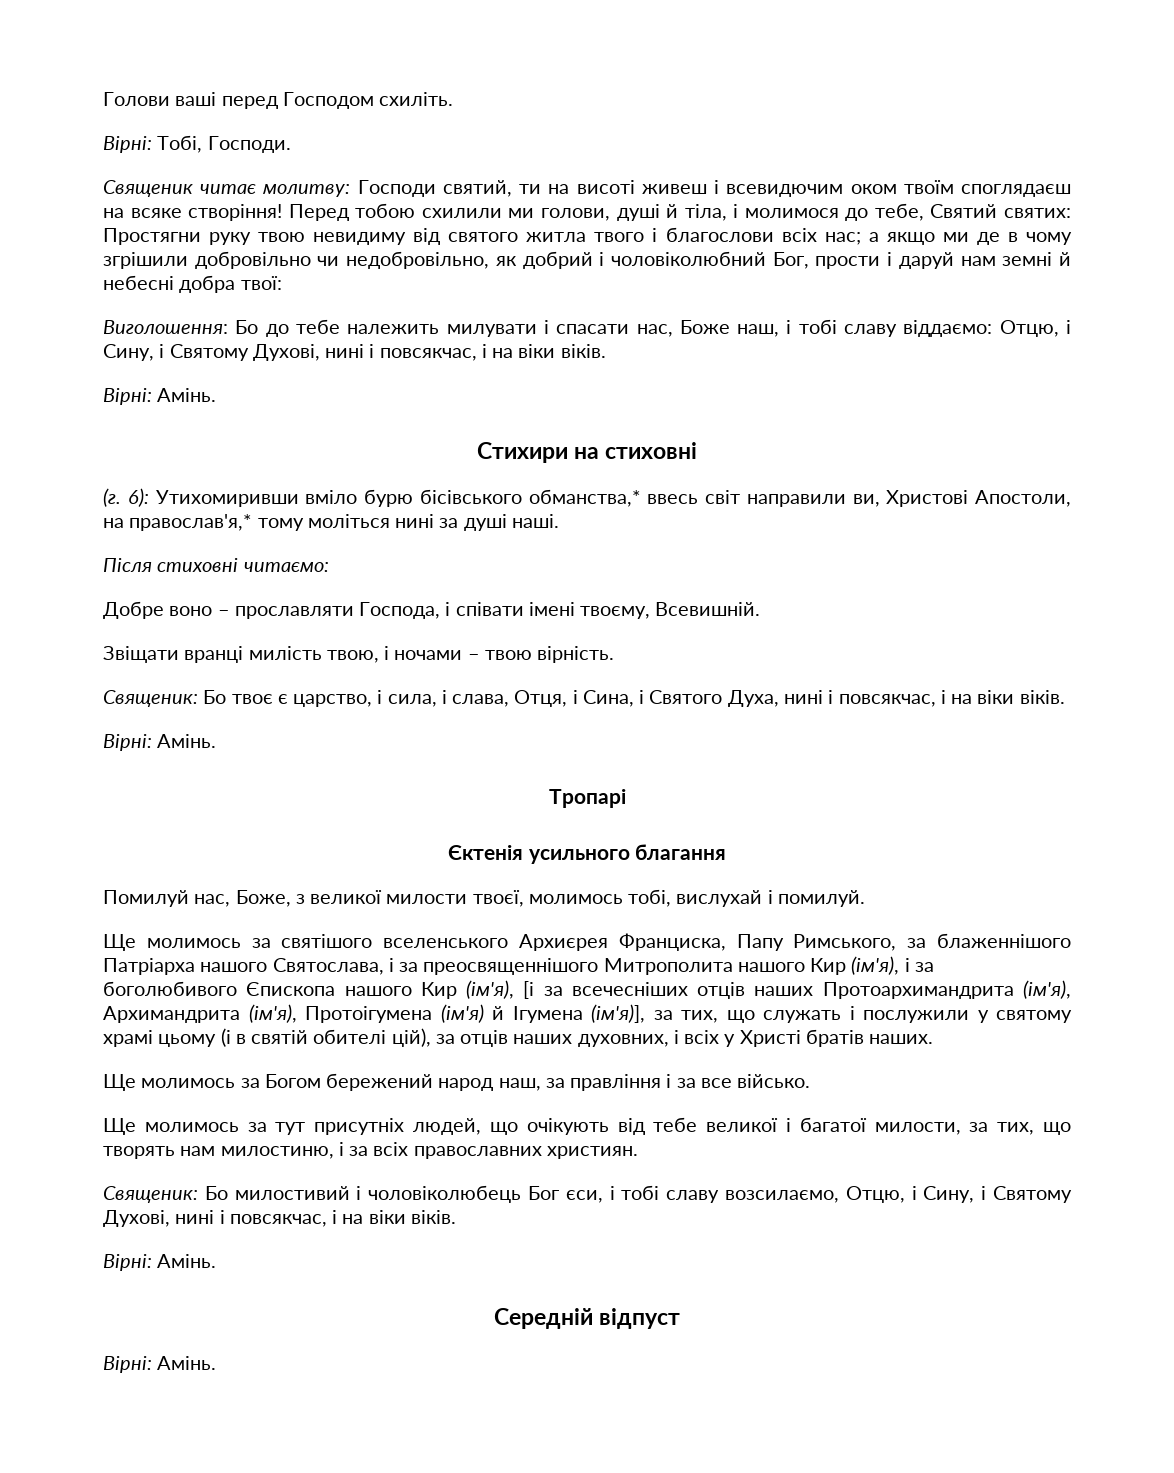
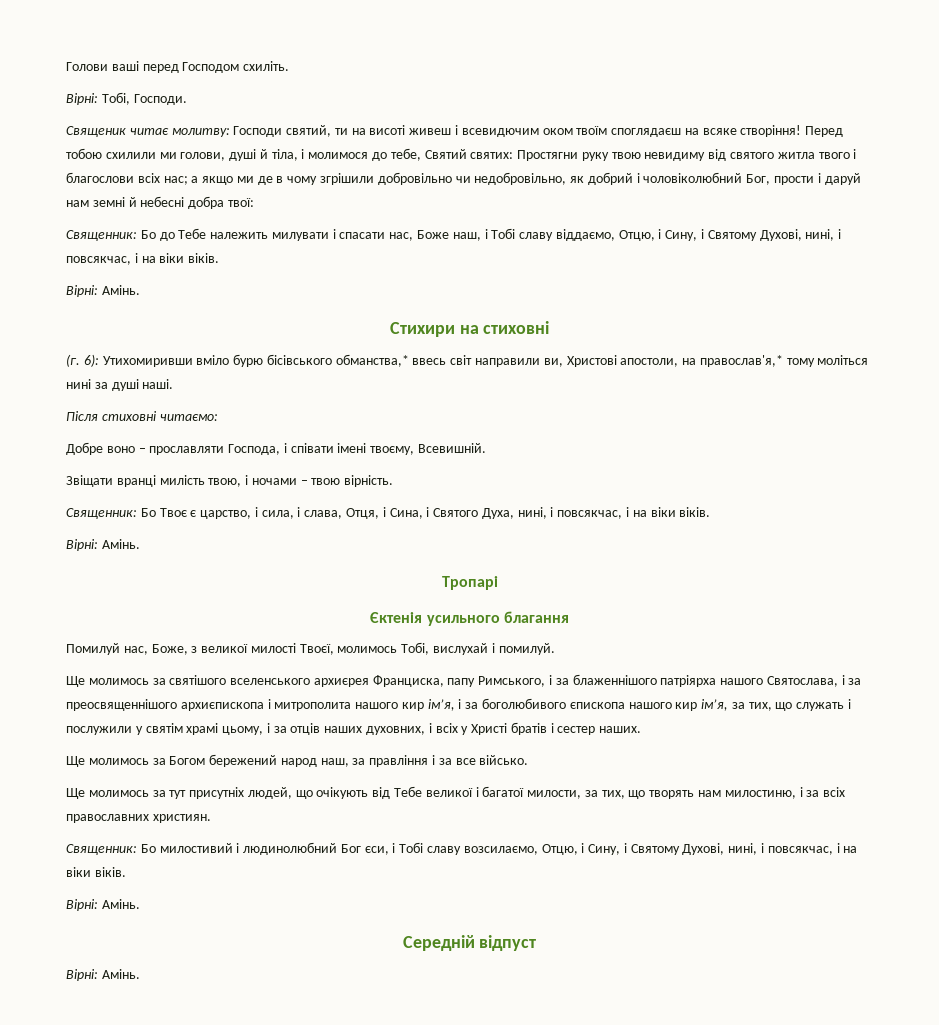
[103,320,228,334] Виголошення: -> [66,230,137,241] Священник:
[295,319,340,334] тебе -> [178,228,207,239] Тебе
[798,319,1071,337] [103,344,365,361] тобі славу віддаємо: Отцю, і Сину, і Святому Духові, нині -> [491,228,835,241] Тобі славу віддаємо, Отцю, і Сину, і Святому Духові, нині,
[975,490,1071,507] Апостоли, -> [620,358,679,367] апостоли,
[103,690,273,707] Священик: Бо твоє -> [66,508,187,519] Священник: Бо Твоє
[783,690,823,704] нині -> [517,507,547,519] нині,
[386,889,672,907] милости твоєї, молимось тобі, -> [250,642,430,655] милості Твоєї, молимось Тобі,
[519,933,897,951] Архиєрея Франциска, Папу Римського, -> [313,675,553,687] архиєрея Франциска, папу Римського, і
[103,958,195,975] Патріарха -> [660,675,717,687] патріярха
[603,956,934,975] [103,980,1071,999] [103,1004,645,1023] Митрополита нашого Кир (ім'я), і за боголюбивого Єпископа нашого Кир (ім'я), [і за всечесніших отців наших Протоархимандрита (ім'я), Архимандрита (ім'я), Протоігумена (ім'я) й Ігумена (ім'я)], -> [180,698,729,711] архиєпископа і митрополита нашого кир ім’я, і за боголюбивого єпископа нашого кир ім’я,
[996,1010,1072,1023] [103,1028,431,1047] святому храмі цьому (і в святій обителі цій), -> [145,723,270,735] святім храмі цьому, і
(864, 1038) none -> [550,723,596,735] і сестер
[653,1117,698,1132] тебе -> [394,786,423,797] Тебе
[103,1186,198,1203] Священик: -> [66,844,137,855] Священник:
[368,1185,522,1203] чоловіколюбець -> [243,842,338,855] людинолюбний
[621,1185,660,1200] тобі -> [399,842,424,853] Тобі
[175,1210,215,1224] нині -> [728,843,758,855] нині,

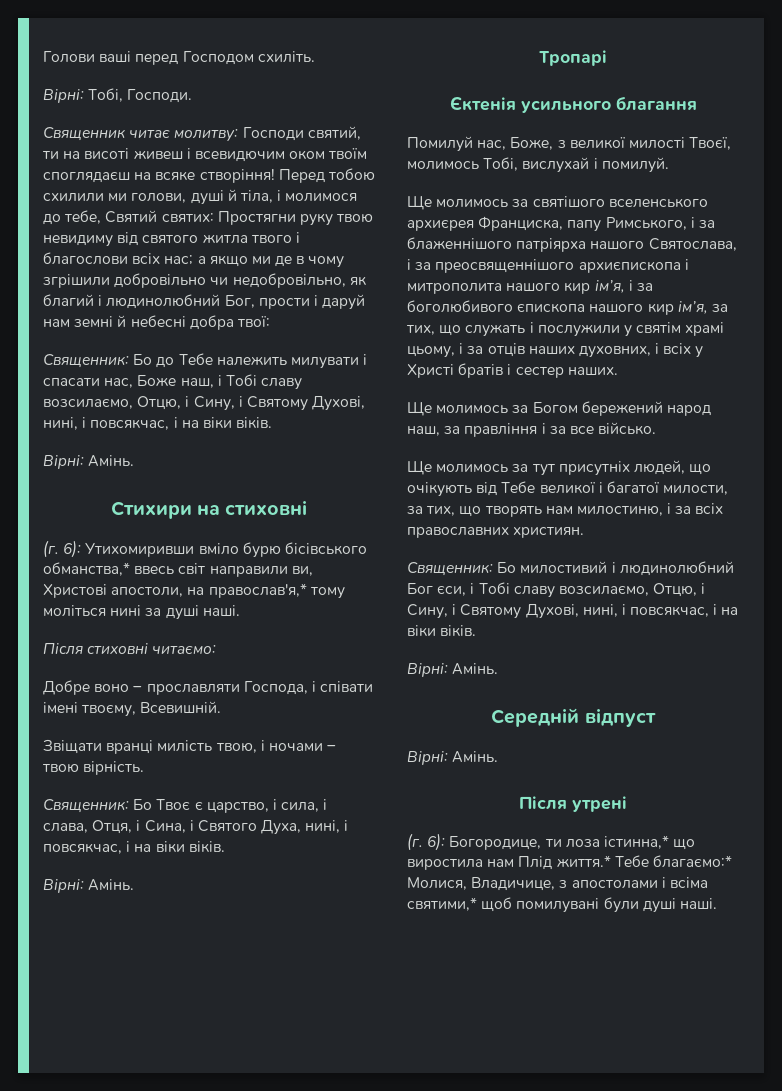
[66,126,126,137] Священик -> [43,127,126,141] Священник
[587,172,743,185] добрий і чоловіколюбний -> [43,294,221,309] благий і людинолюбний
[555,229,615,241] віддаємо, -> [43,399,133,409] возсилаємо,
(140, 974) none -> [519,796,627,812] [407,833,696,851] [407,855,732,870] [407,877,708,891] [407,897,717,913] // Після утрені // (г. 6): Богородице, ти лоза істинна,* що виростила нам Плід життя.* Тебе благаємо:* Молися, Владичице, з апостолами і всіма святими,* щоб помилувані були душі наші.

